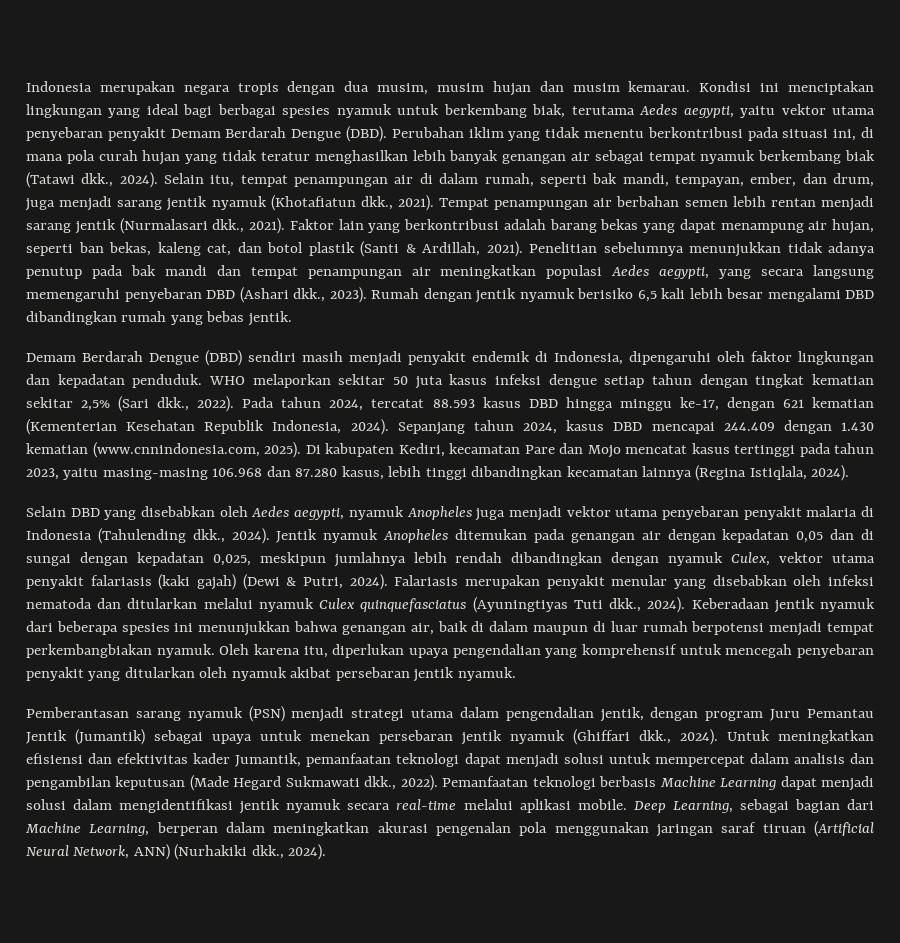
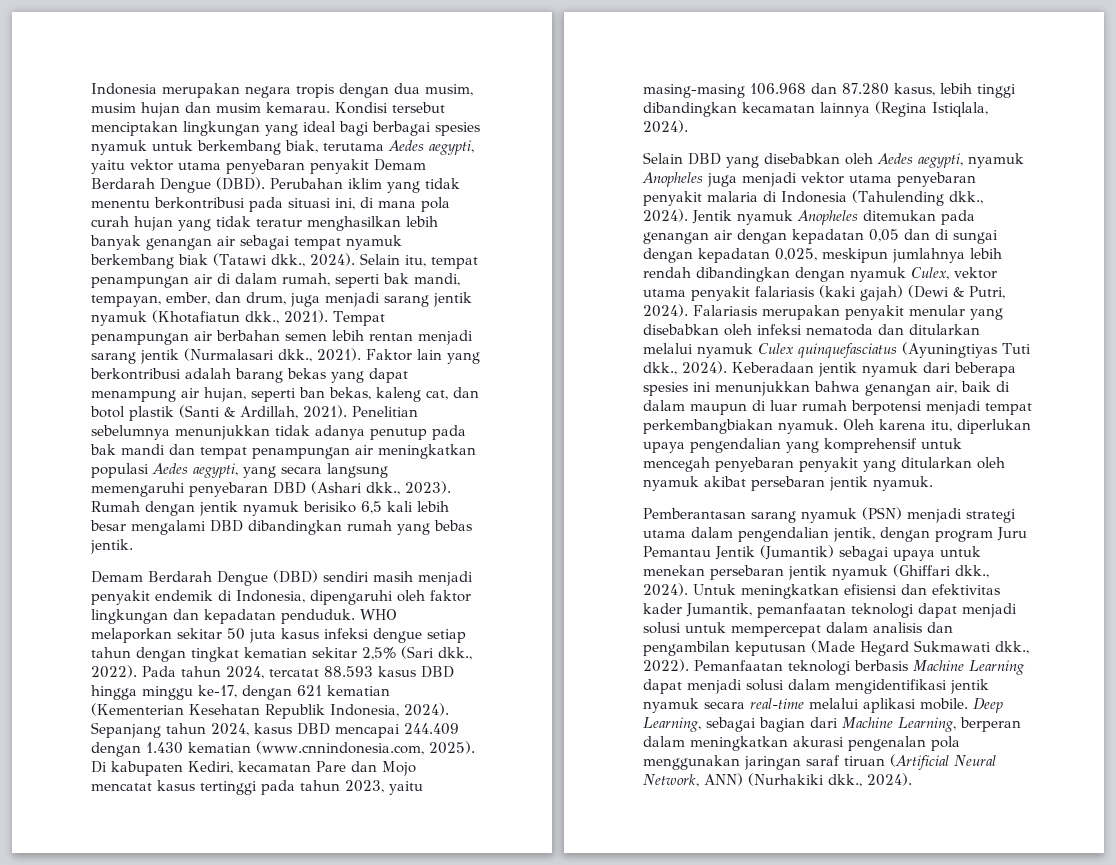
[760,83,780,92] ini -> [392,102,445,113] tersebut

